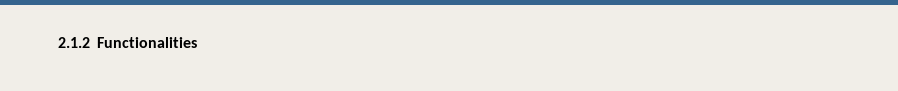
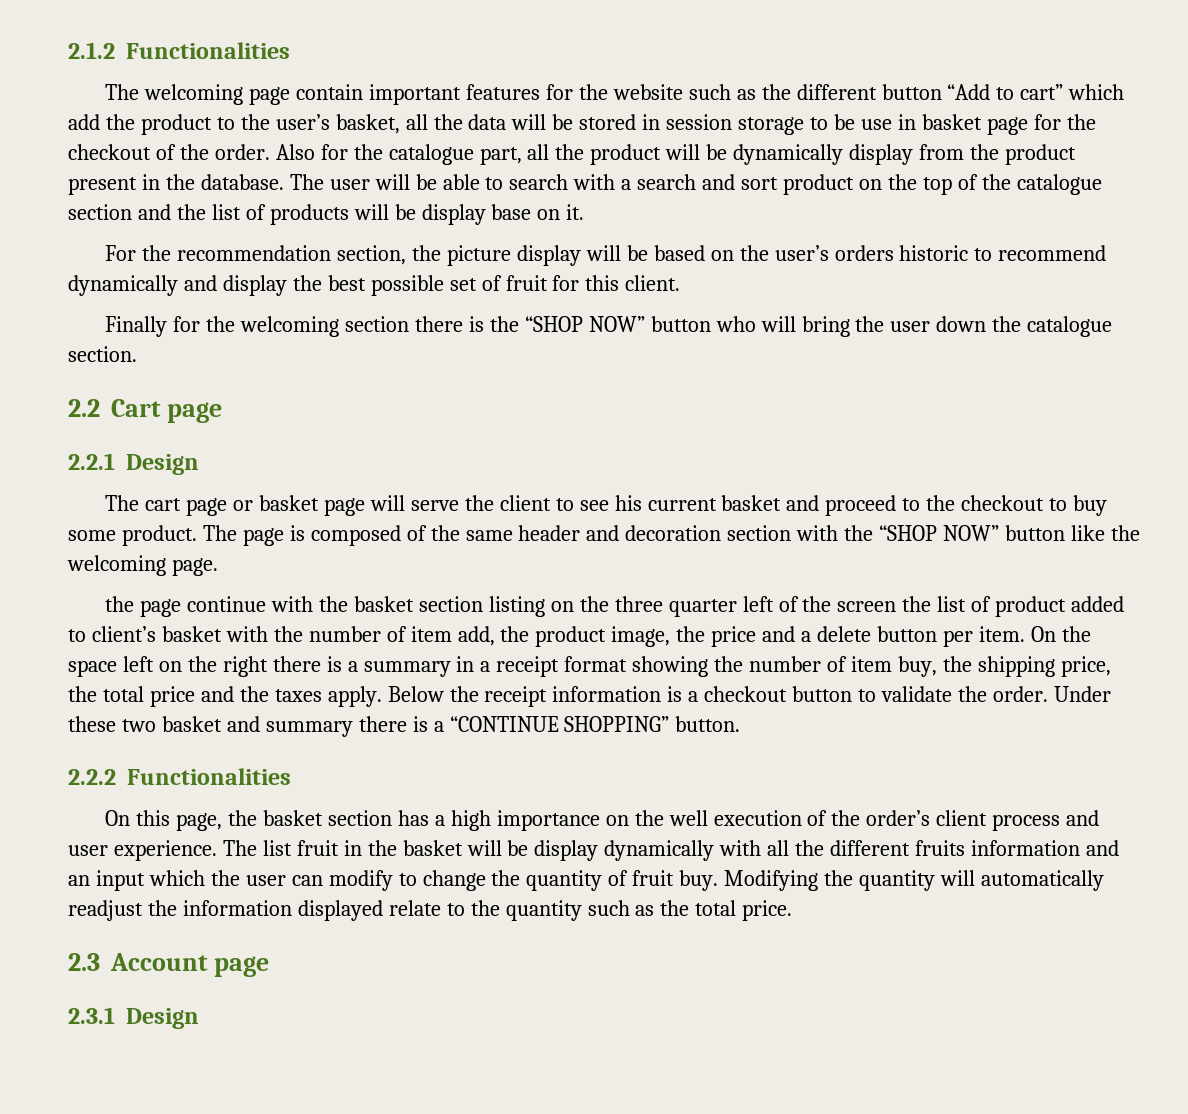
(197, 42) none -> [105,84,1125,105] [68,114,1096,135] [68,144,1076,165] [68,174,1102,195] [68,204,585,225] [105,245,1107,266] [68,275,681,296] [105,316,1113,337] [68,346,137,362] [68,399,222,423] [68,453,199,475] [105,495,1108,516] [68,525,1140,546] [67,555,218,576] [105,596,1125,617] [68,626,1091,647] [68,656,1111,677] [68,686,1111,707] [68,716,741,737] [68,768,291,785] [105,810,1100,831] [68,840,1119,861] [68,870,1104,891] [68,900,793,921] [68,953,269,977] [68,1007,199,1029] // The welcoming page contain important features for the website such as the different button “Add to cart” which add the product to the user’s basket, all the data will be stored in session storage to be use in basket page for the checkout of the order. Also for the catalogue part, all the product will be dynamically display from the product present in the database. The user will be able to search with a search and sort product on the top of the catalogue section and the list of products will be display base on it. // For the recommendation section, the picture display will be based on the user’s orders historic to recommend dynamically and display the best possible set of fruit for this client. // Finally for the welcoming section there is the “SHOP NOW” button who will bring the user down the catalogue section. // 2.2 Cart page // 2.2.1 Design // The cart page or basket page will serve the client to see his current basket and proceed to the checkout to buy some product. The page is composed of the same header and decoration section with the “SHOP NOW” button like the welcoming page. // the page continue with the basket section listing on the three quarter left of the screen the list of product added to client’s basket with the number of item add, the product image, the price and a delete button per item. On the space left on the right there is a summary in a receipt format showing the number of item buy, the shipping price, the total price and the taxes apply. Below the receipt information is a checkout button to validate the order. Under these two basket and summary there is a “CONTINUE SHOPPING” button. // 2.2.2 Functionalities // On this page, the basket section has a high importance on the well execution of the order’s client process and user experience. The list fruit in the basket will be display dynamically with all the different fruits information and an input which the user can modify to change the quantity of fruit buy. Modifying the quantity will automatically readjust the information displayed relate to the quantity such as the total price. // 2.3 Account page // 2.3.1 Design

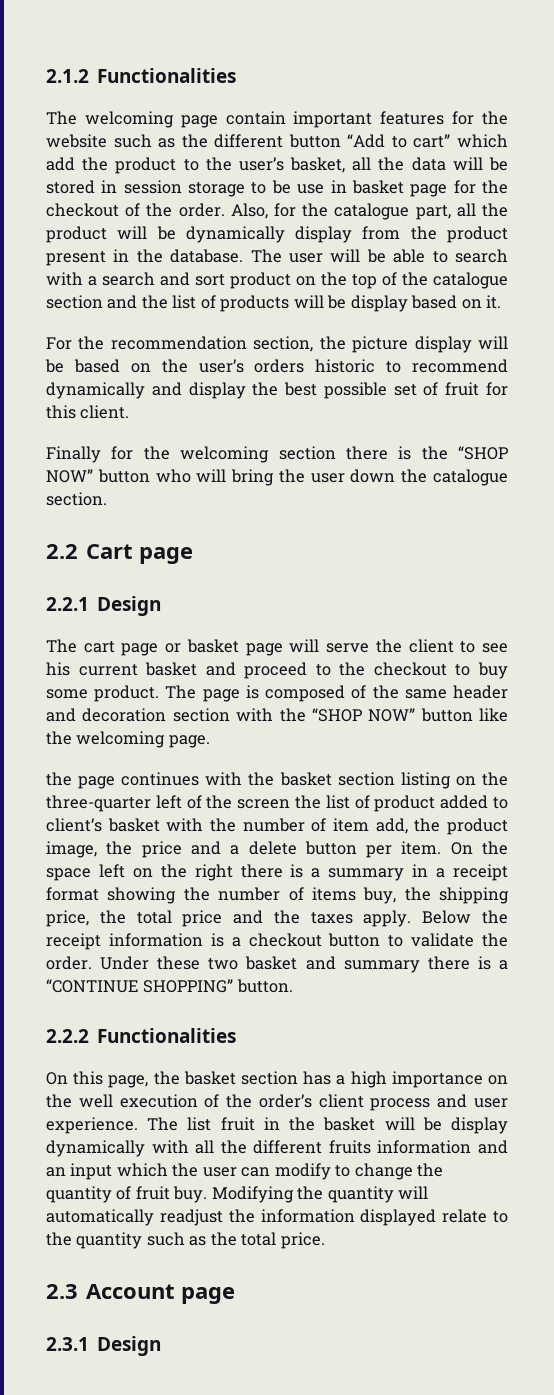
[275,144,315,160] Also -> [230,203,268,219] Also,
[491,204,532,220] base -> [411,295,458,309] based
[187,596,267,612] continue -> [121,772,200,786] continues
[614,596,737,617] three quarter -> [46,795,151,812] three-quarter
[850,656,892,672] item -> [311,887,356,901] items

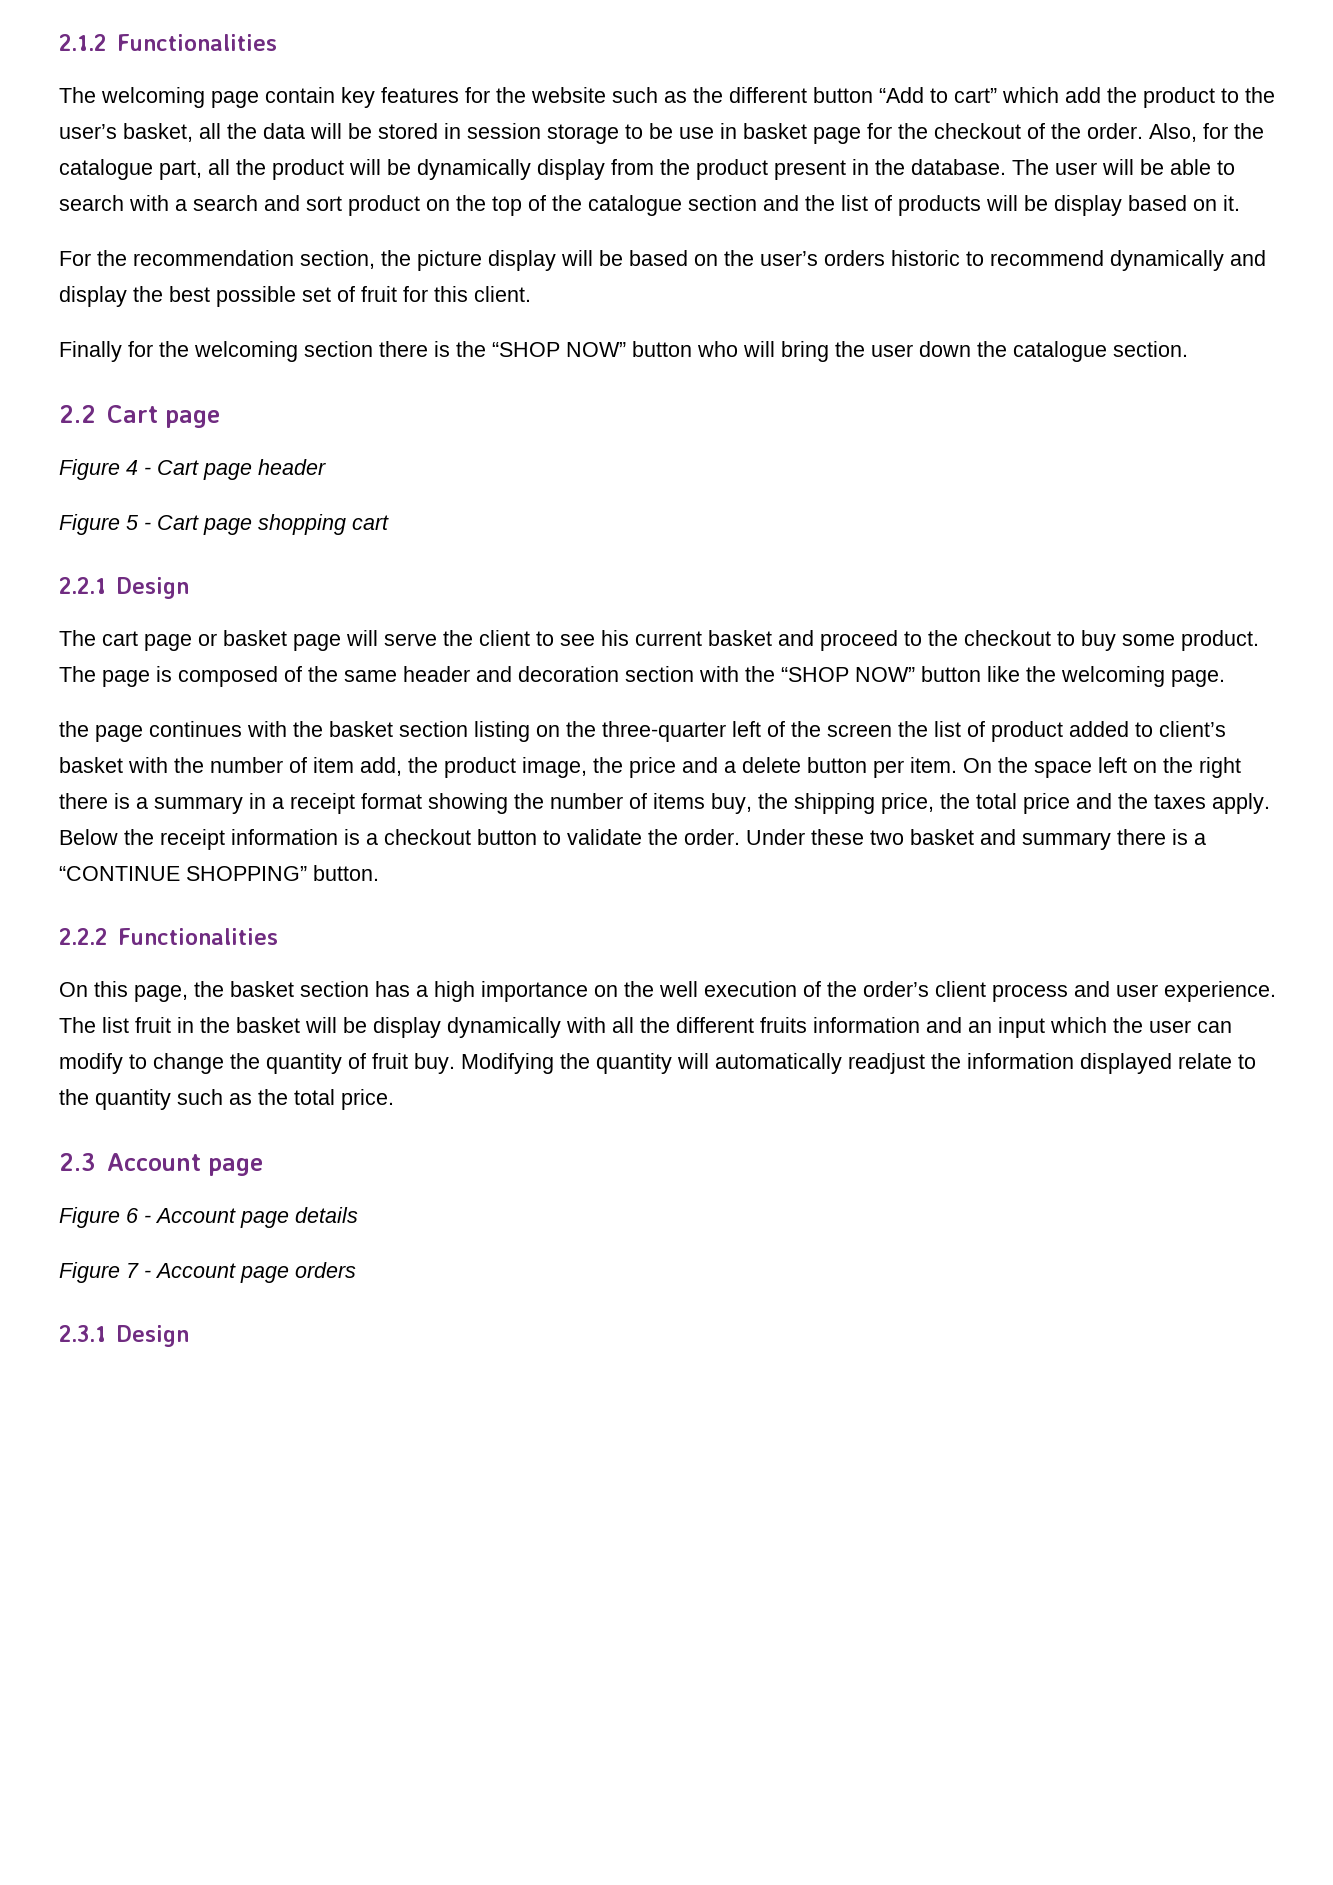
[293,111,373,128] important -> [341,87,375,108] key
(194, 555) none -> [59,459,326,480] [59,514,389,535] // Figure 4 - Cart page header // Figure 5 - Cart page shopping cart
(236, 1295) none -> [59,1207,358,1228] [59,1262,356,1283] // Figure 6 - Account page details // Figure 7 - Account page orders

